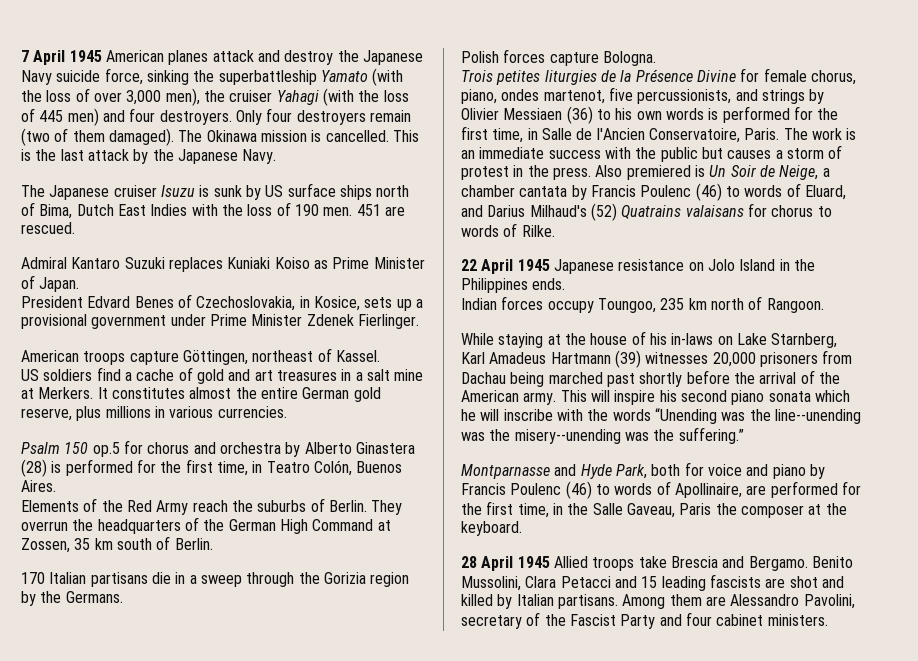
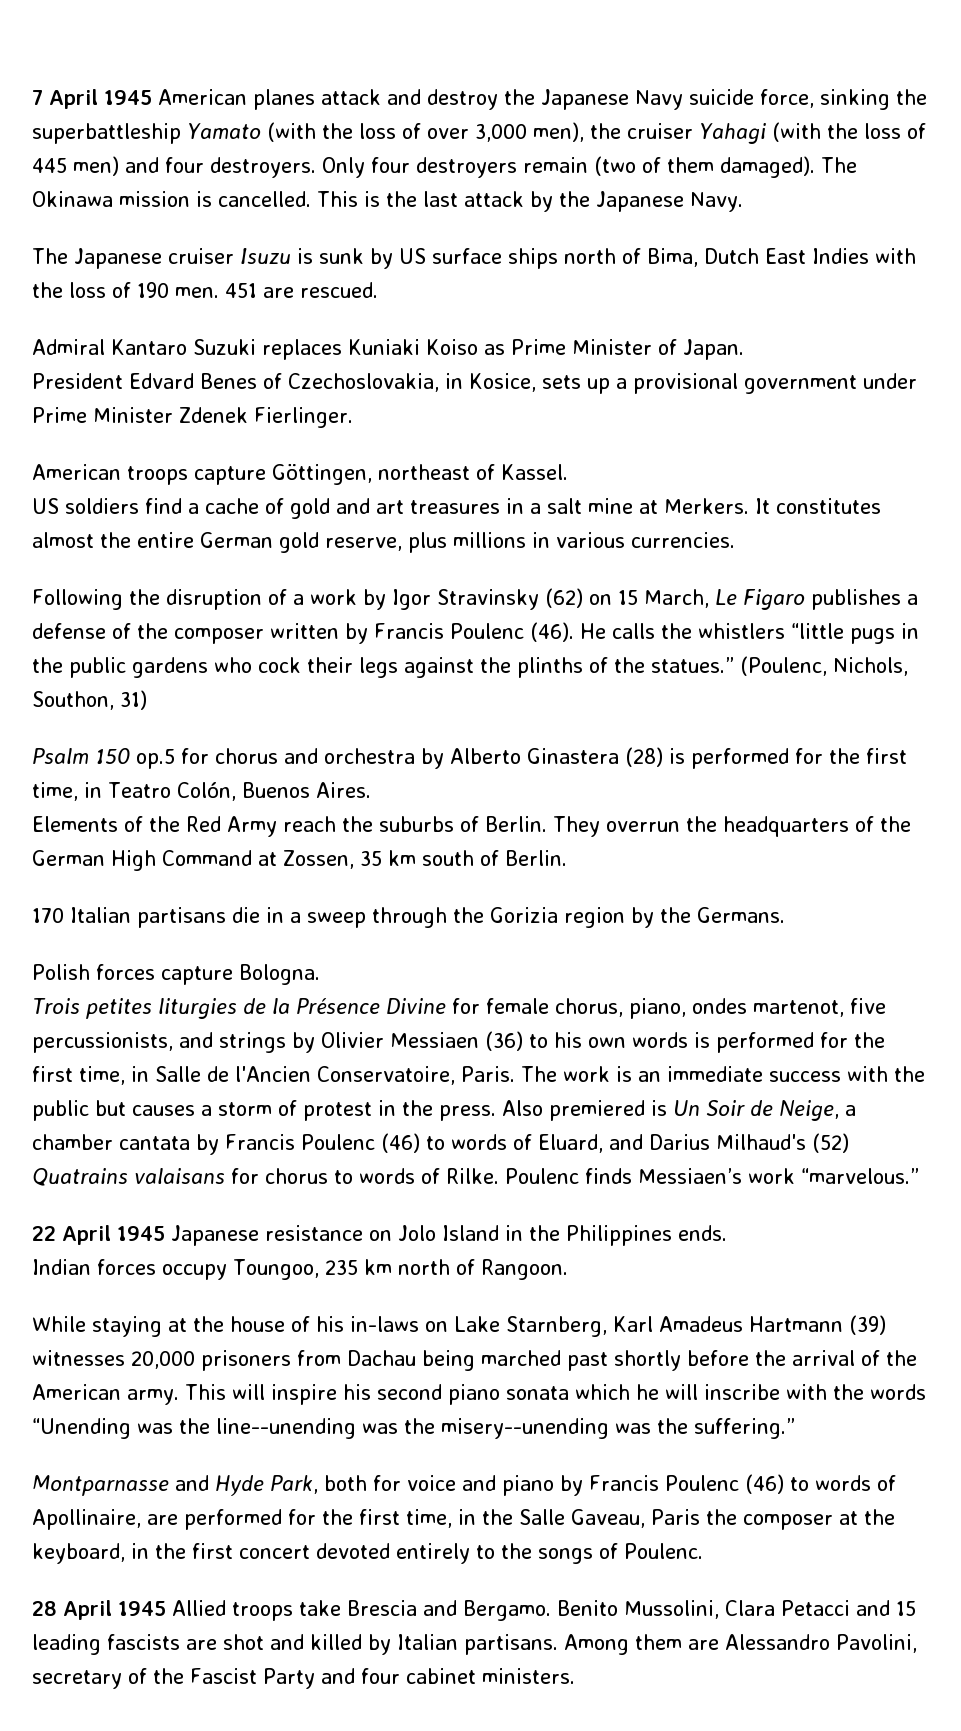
(287, 412) none -> [32,588,918,610] [32,622,919,644] [32,656,908,678] [32,690,147,710] // Following the disruption of a work by Igor Stravinsky (62) on 15 March, Le Figaro publishes a defense of the composer written by Francis Poulenc (46). He calls the whistlers “little pugs in the public gardens who cock their legs against the plinths of the statues.” (Poulenc, Nichols, Southon, 31)
(555, 231) none -> [505,1168,919,1184] Poulenc finds Messiaen’s work “marvelous.”
[461,521,522,536] keyboard. -> [32,1543,703,1564] keyboard, in the first concert devoted entirely to the songs of Poulenc.

